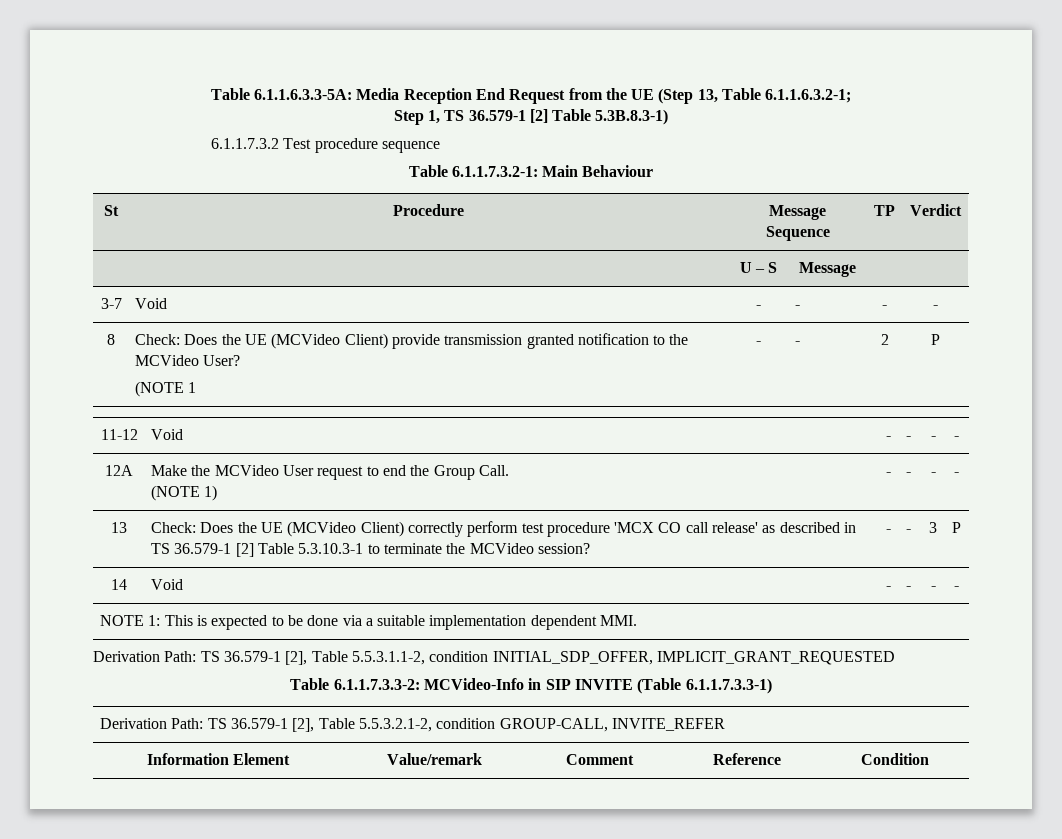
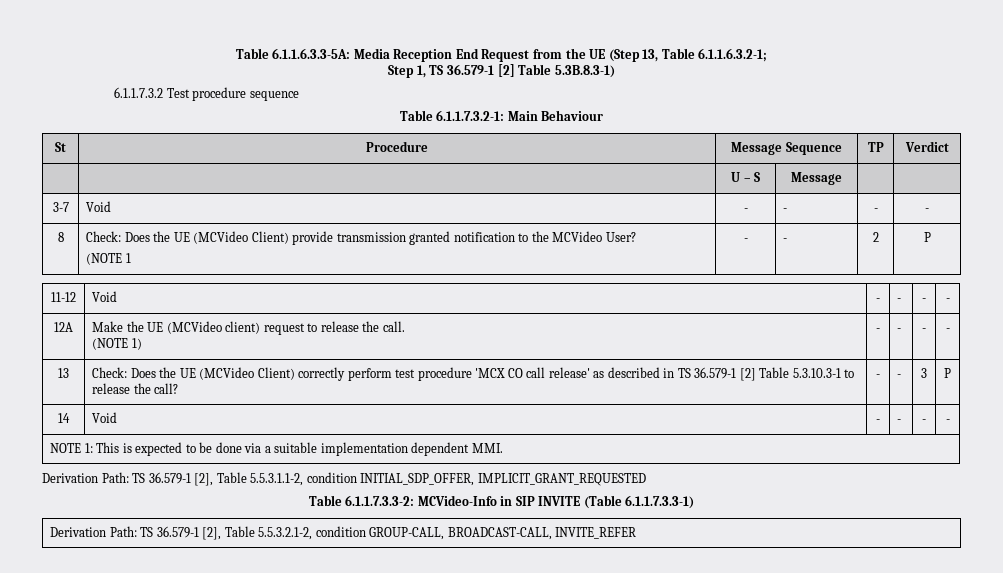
[214,465,509,480] MCVideo User request to end the Group Call. -> [147,321,405,335] UE (MCVideo client) request to release the call.
[383,543,590,554] terminate the MCVideo session? -> [92,383,179,394] release the call?
(608, 725) none -> [447,527,552,540] BROADCAST-CALL,
[146,753,291,765] [387,753,482,765] [566,754,634,765] [712,753,781,765] [860,753,929,765] // Information Element | Value/remark | Comment | Reference | Condition -> (637, 533) none

